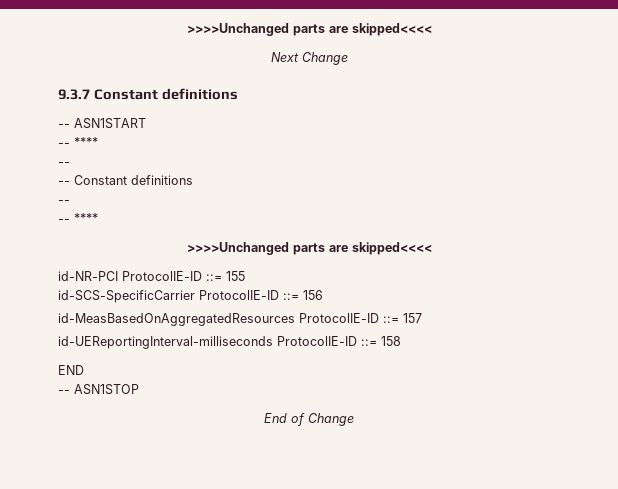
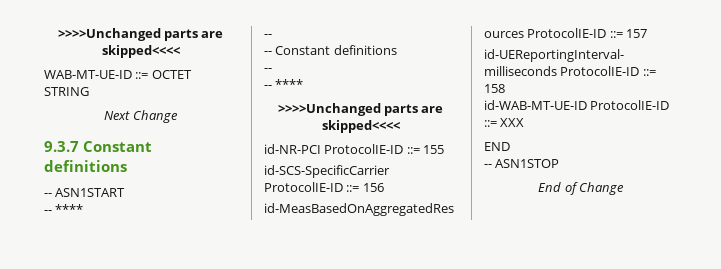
[186,23,432,36] >>>>Unchanged parts are skipped<<<< -> [57,28,224,41] [101,45,180,58] [44,70,192,79] [44,87,89,96] >>>>Unchanged parts are skipped<<<< // WAB-MT-UE-ID ::= OCTET STRING
(401, 341) none -> [484,100,670,110] [484,118,525,127] // id-WAB-MT-UE-ID ProtocolIE-ID ::= XXX

